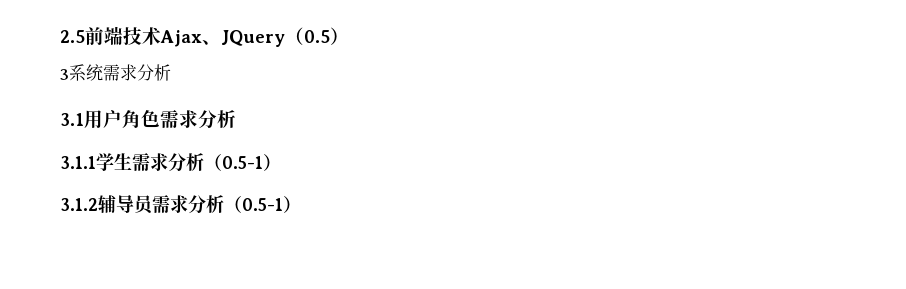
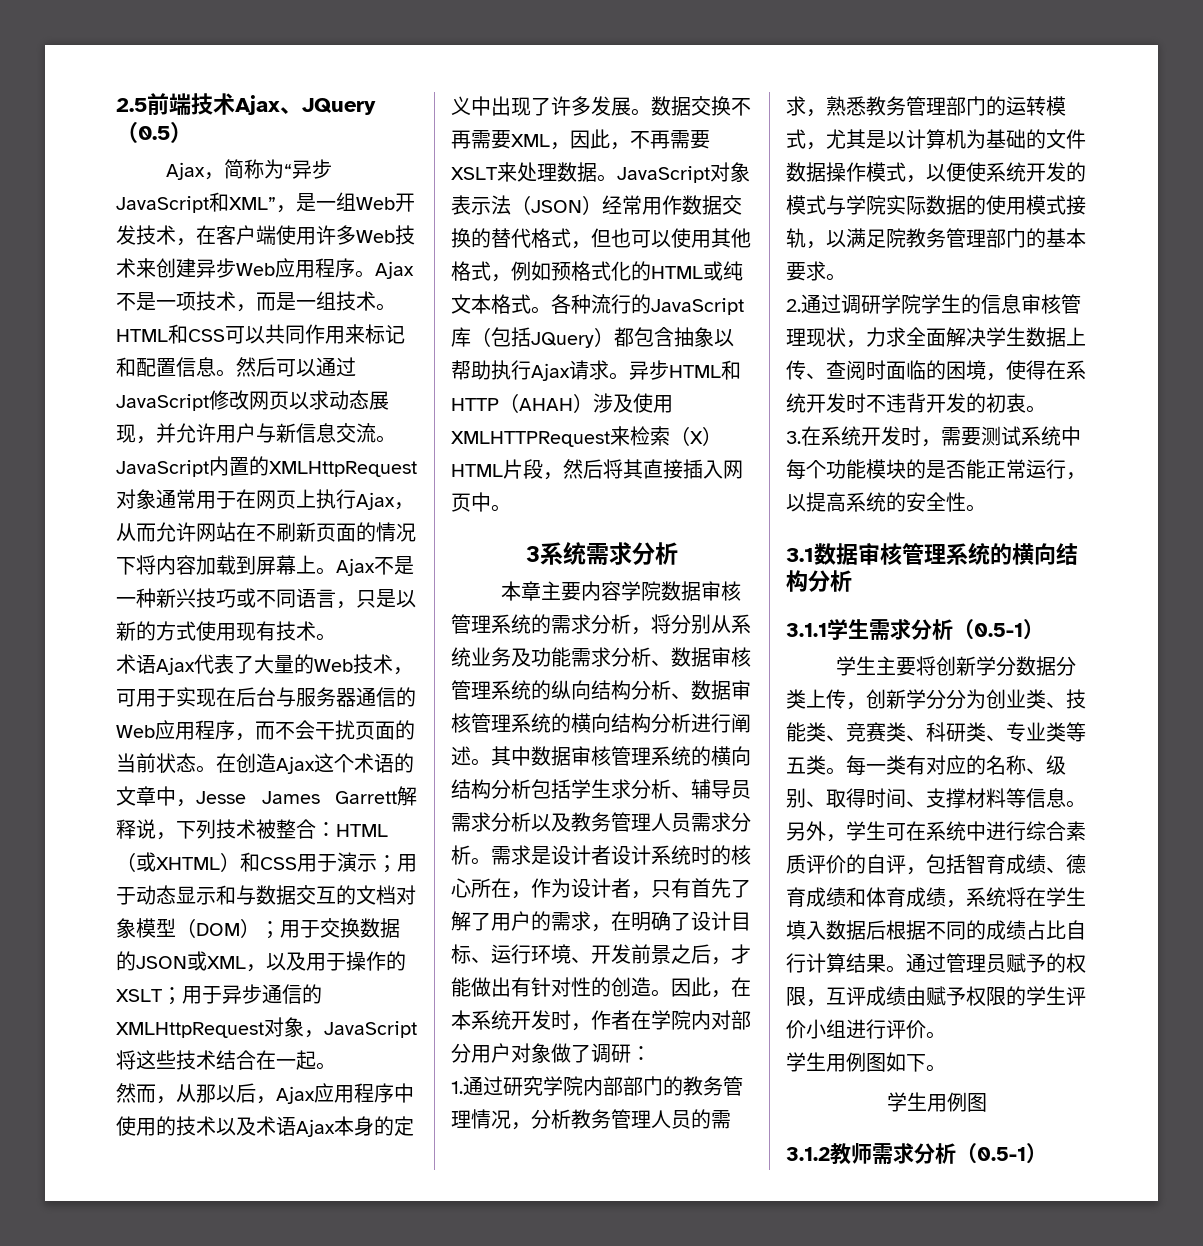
[60,64,171,81] [60,110,198,129] 3系统需求分析 // 3.1用户角色需求 -> [166,159,333,180] [116,192,415,213] [116,225,415,246] [116,258,414,279] [116,291,396,312] [116,324,405,344] [116,357,356,377] [116,390,389,411] [116,423,396,444] [116,456,417,477] [116,489,414,510] [116,522,416,542] [116,555,414,576] [116,588,416,609] [116,621,336,641] [116,654,413,675] [116,687,416,707] [116,720,415,741] [116,753,414,774] [116,786,417,807] [116,819,388,840] [116,852,417,873] [116,885,416,905] [116,918,400,939] [116,951,406,972] [116,984,322,1005] [116,1017,417,1038] [116,1050,336,1070] [116,1083,414,1104] [116,1116,414,1137] [451,96,751,116] [451,129,710,150] [451,162,750,183] [451,195,742,215] [451,228,751,249] [451,261,743,282] [451,294,744,315] [451,327,734,348] [451,360,741,381] [451,393,673,413] [451,426,722,447] [451,459,743,480] [451,492,511,512] [525,542,678,565] [501,581,742,601] [451,614,751,635] [451,647,751,667] [451,680,751,700] [451,713,751,733] [451,746,751,766] [451,779,751,799] [451,812,751,832] [451,845,751,865] [451,878,751,899] [451,911,751,932] [451,944,751,965] [451,977,751,998] [451,1010,751,1031] [451,1043,651,1063] [451,1076,743,1096] [451,1109,731,1130] [786,96,1066,117] [786,129,1086,150] [786,162,1086,183] [786,195,1086,215] [786,228,1086,249] [786,261,846,281] [786,294,1081,314] [786,327,1086,348] [786,360,1086,381] [786,393,1046,413] [786,426,1081,447] [786,459,1086,480] [786,492,986,512] [786,542,1078,565] [786,570,808,592] Ajax，简称为“异步JavaScript和XML”，是一组Web开发技术，在客户端使用许多Web技术来创建异步Web应用程序。Ajax不是一项技术，而是一组技术。HTML和CSS可以共同作用来标记和配置信息。然后可以通过JavaScript修改网页以求动态展现，并允许用户与新信息交流。JavaScript内置的XMLHttpRequest对象通常用于在网页上执行Ajax，从而允许网站在不刷新页面的情况下将内容加载到屏幕上。Ajax不是一种新兴技巧或不同语言，只是以新的方式使用现有技术。 // 术语Ajax代表了大量的Web技术，可用于实现在后台与服务器通信的Web应用程序，而不会干扰页面的当前状态。在创造Ajax这个术语的文章中，Jesse James Garrett解释说，下列技术被整合：HTML（或XHTML）和CSS用于演示；用于动态显示和与数据交互的文档对象模型（DOM）；用于交换数据的JSON或XML，以及用于操作的XSLT；用于异步通信的XMLHttpRequest对象，JavaScript将这些技术结合在一起。 // 然而，从那以后，Ajax应用程序中使用的技术以及术语Ajax本身的定义中出现了许多发展。数据交换不再需要XML，因此，不再需要XSLT来处理数据。JavaScript对象表示法（JSON）经常用作数据交换的替代格式，但也可以使用其他格式，例如预格式化的HTML或纯文本格式。各种流行的JavaScript库（包括JQuery）都包含抽象以帮助执行Ajax请求。异步HTML和HTTP（AHAH）涉及使用XMLHTTPRequest来检索（X）HTML片段，然后将其直接插入网页中。 // 3系统需求分析 // 本章主要内容学院数据审核管理系统的需求分析，将分别从系统业务及功能需求分析、数据审核管理系统的纵向结构分析、数据审核管理系统的横向结构分析进行阐述。其中数据审核管理系统的横向结构分析包括学生求分析、辅导员需求分析以及教务管理人员需求分析。需求是设计者设计系统时的核心所在，作为设计者，只有首先了解了用户的需求，在明确了设计目标、运行环境、开发前景之后，才能做出有针对性的创造。因此，在本系统开发时，作者在学院内对部分用户对象做了调研： // 1.通过研究学院内部部门的教务管理情况，分析教务管理人员的需求，熟悉教务管理部门的运转模式，尤其是以计算机为基础的文件数据操作模式，以便使系统开发的模式与学院实际数据的使用模式接轨，以满足院教务管理部门的基本要求。 // 2.通过调研学院学生的信息审核管理现状，力求全面解决学生数据上传、查阅时面临的困境，使得在系统开发时不违背开发的初衷。 // 3.在系统开发时，需要测试系统中每个功能模块的是否能正常运行，以提高系统的安全性。 // 3.1数据审核管理系统的横向结构
(281, 162) none -> [836,656,1077,676] [786,689,1086,710] [786,722,1086,742] [786,755,1066,776] [786,788,1086,808] [786,821,1086,842] [786,854,1086,875] [786,887,1086,908] [786,920,1086,940] [786,953,1086,973] [786,986,1086,1007] [786,1019,946,1039] [786,1052,946,1072] [886,1092,987,1112] // 学生主要将创新学分数据分类上传，创新学分分为创业类、技能类、竞赛类、科研类、专业类等五类。每一类有对应的名称、级别、取得时间、支撑材料等信息。另外，学生可在系统中进行综合素质评价的自评，包括智育成绩、德育成绩和体育成绩，系统将在学生填入数据后根据不同的成绩占比自行计算结果。通过管理员赋予的权限，互评成绩由赋予权限的学生评价小组进行评价。 // 学生用例图如下。 // 学生用例图
[98,195,155,215] 辅导员 -> [830,1143,872,1165] 教师

